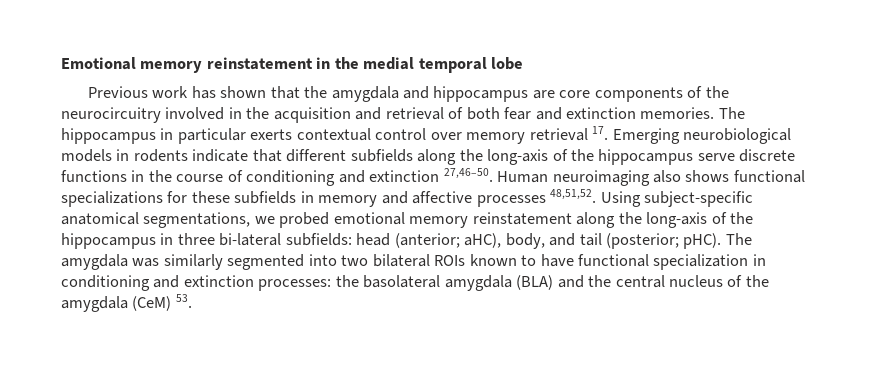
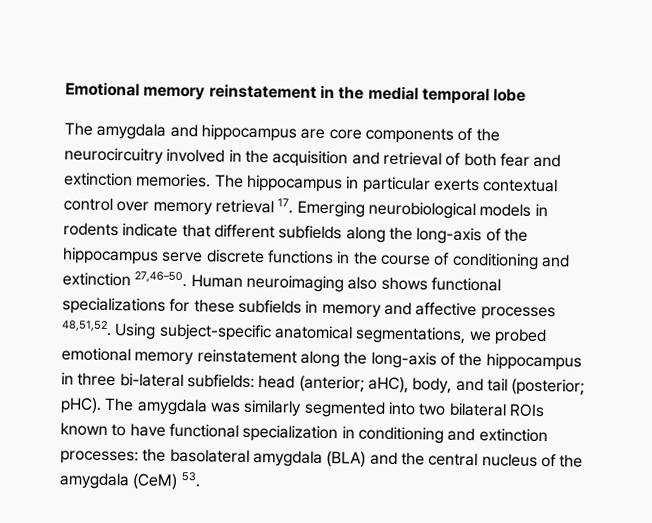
[87,86,328,99] Previous work has shown that the -> [64,122,93,136] The

